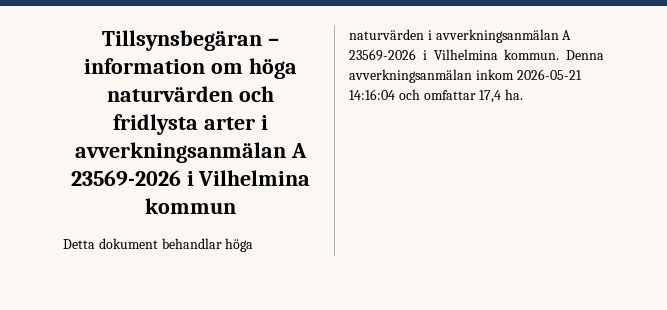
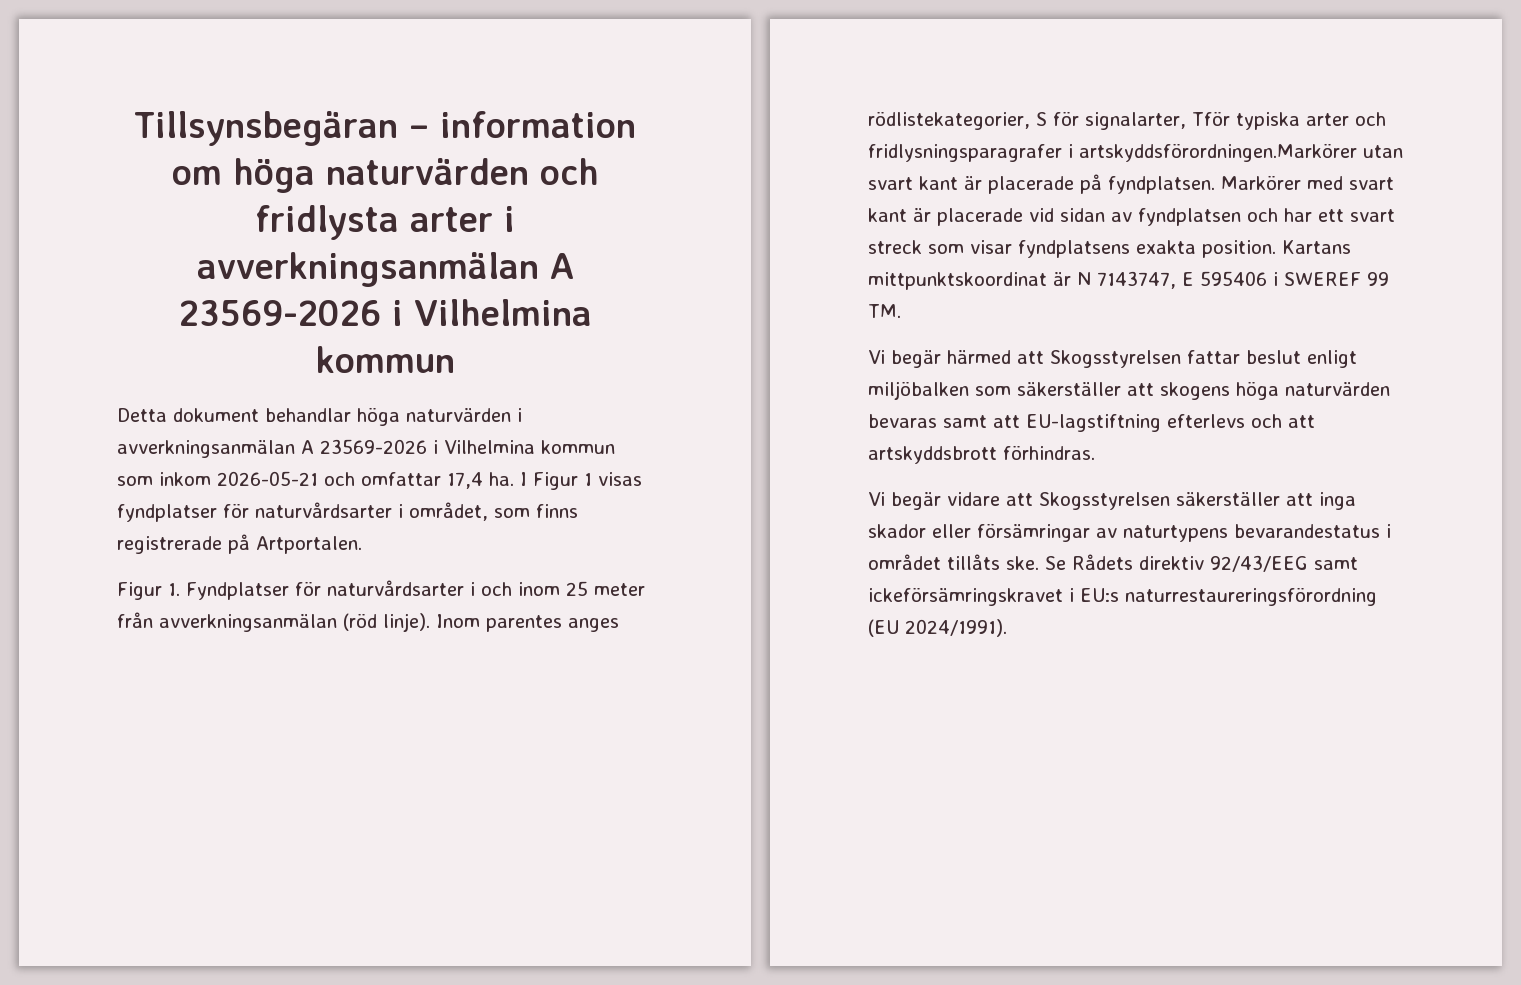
[504,49,604,60] [349,69,472,83] kommun. Denna avverkningsanmälan -> [541,440,615,454] [117,476,153,486] kommun som
[349,89,395,100] 14:16:04 -> (318, 478) none
(524, 94) none -> [520,472,642,490] [117,502,578,522] [117,534,362,554] [117,580,645,600] [117,612,619,632] [868,111,1386,130] [868,143,1403,162] [868,174,1394,194] [868,208,1395,226] [868,240,1351,258] [868,271,1389,290] [868,304,901,318] [868,350,1357,368] [868,381,1390,400] [868,414,1315,432] [868,445,1095,464] [868,492,1356,510] [868,523,1391,542] [868,554,1358,572] [868,587,1377,606] [868,619,1007,637] I Figur 1 visas fyndplatser för naturvårdsarter i området, som finns registrerade på Artportalen. // Figur 1. Fyndplatser för naturvårdsarter i och inom 25 meter från avverkningsanmälan (röd linje). Inom parentes anges rödlistekategorier, S för signalarter, Tför typiska arter och fridlysningsparagrafer i artskyddsförordningen.Markörer utan svart kant är placerade på fyndplatsen. Markörer med svart kant är placerade vid sidan av fyndplatsen och har ett svart streck som visar fyndplatsens exakta position. Kartans mittpunktskoordinat är N 7143747, E 595406 i SWEREF 99 TM. // Vi begär härmed att Skogsstyrelsen fattar beslut enligt miljöbalken som säkerställer att skogens höga naturvärden bevaras samt att EU-lagstiftning efterlevs och att artskyddsbrott förhindras. // Vi begär vidare att Skogsstyrelsen säkerställer att inga skador eller försämringar av naturtypens bevarandestatus i området tillåts ske. Se Rådets direktiv 92/43/EEG samt ickeförsämringskravet i EU:s naturrestaureringsförordning (EU 2024/1991).

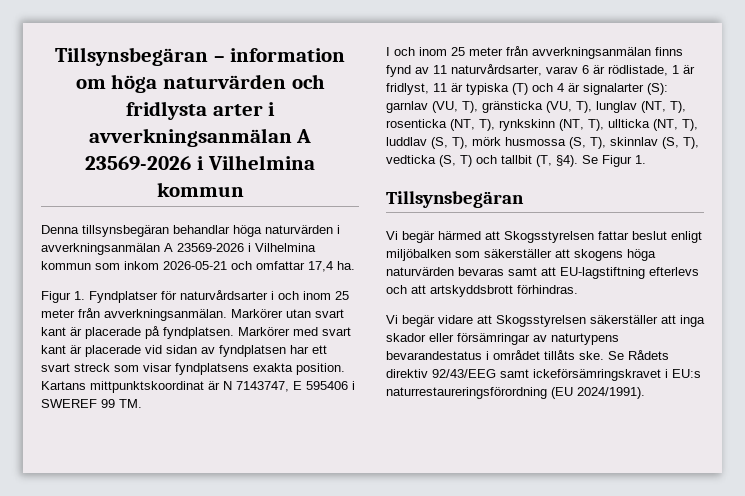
[117,408,259,422] Detta dokument -> [41,225,169,237] Denna tillsynsbegäran
[520,472,642,490] [117,502,578,522] [117,534,362,554] I Figur 1 visas fyndplatser för naturvårdsarter i området, som finns registrerade på Artportalen. -> (355, 265) none
[159,613,619,632] [868,111,1386,130] [868,143,1357,162] avverkningsanmälan (röd linje). Inom parentes anges rödlistekategorier, S för signalarter, Tför typiska arter och fridlysningsparagrafer i artskyddsförordningen.Markörer -> [104,309,283,321] avverkningsanmälan. Markörer
[1247,208,1278,222] och -> (286, 351) none
(901, 311) none -> [386,46,683,59] [386,64,695,77] [386,83,668,95] [386,101,686,113] [386,119,698,131] [386,137,699,149] [386,155,646,167] [386,191,524,208] // I och inom 25 meter från avverkningsanmälan finns fynd av 11 naturvårdsarter, varav 6 är rödlistade, 1 är fridlyst, 11 är typiska (T) och 4 är signalarter (S): garnlav (VU, T), gränsticka (VU, T), lunglav (NT, T), rosenticka (NT, T), rynkskinn (NT, T), ullticka (NT, T), luddlav (S, T), mörk husmossa (S, T), skinnlav (S, T), vedticka (S, T) och tallbit (T, §4). Se Figur 1. // Tillsynsbegäran

